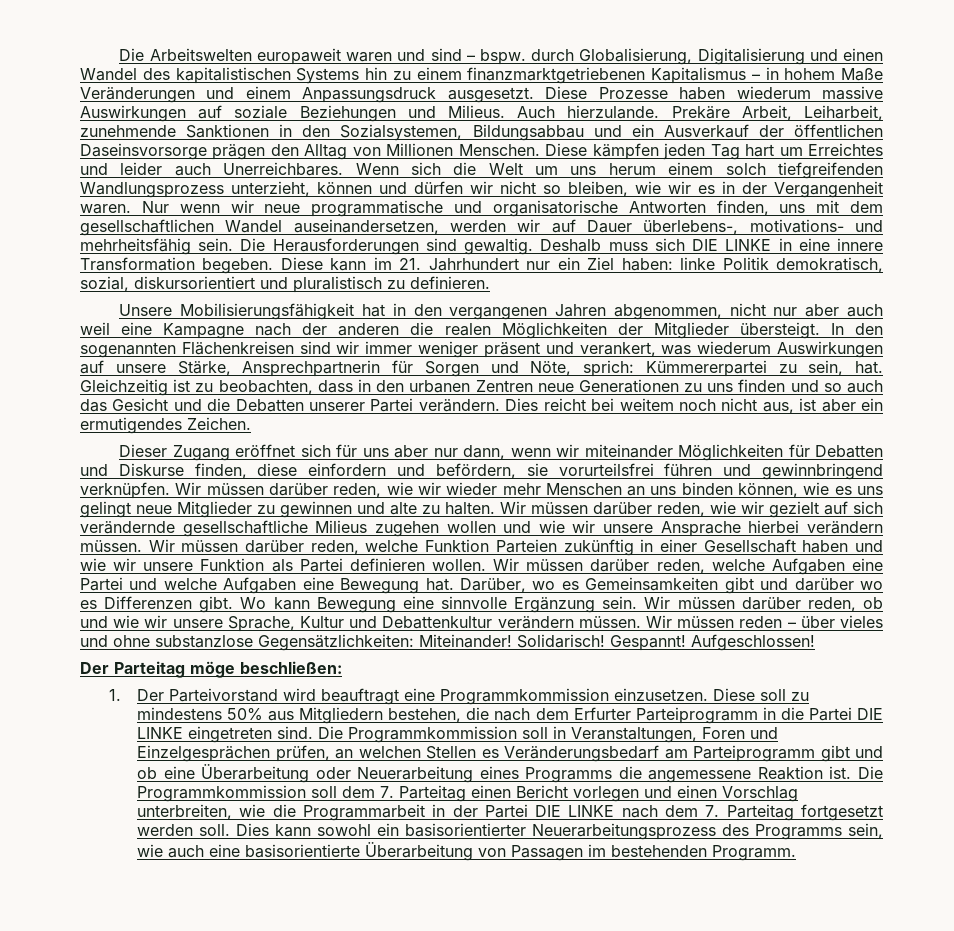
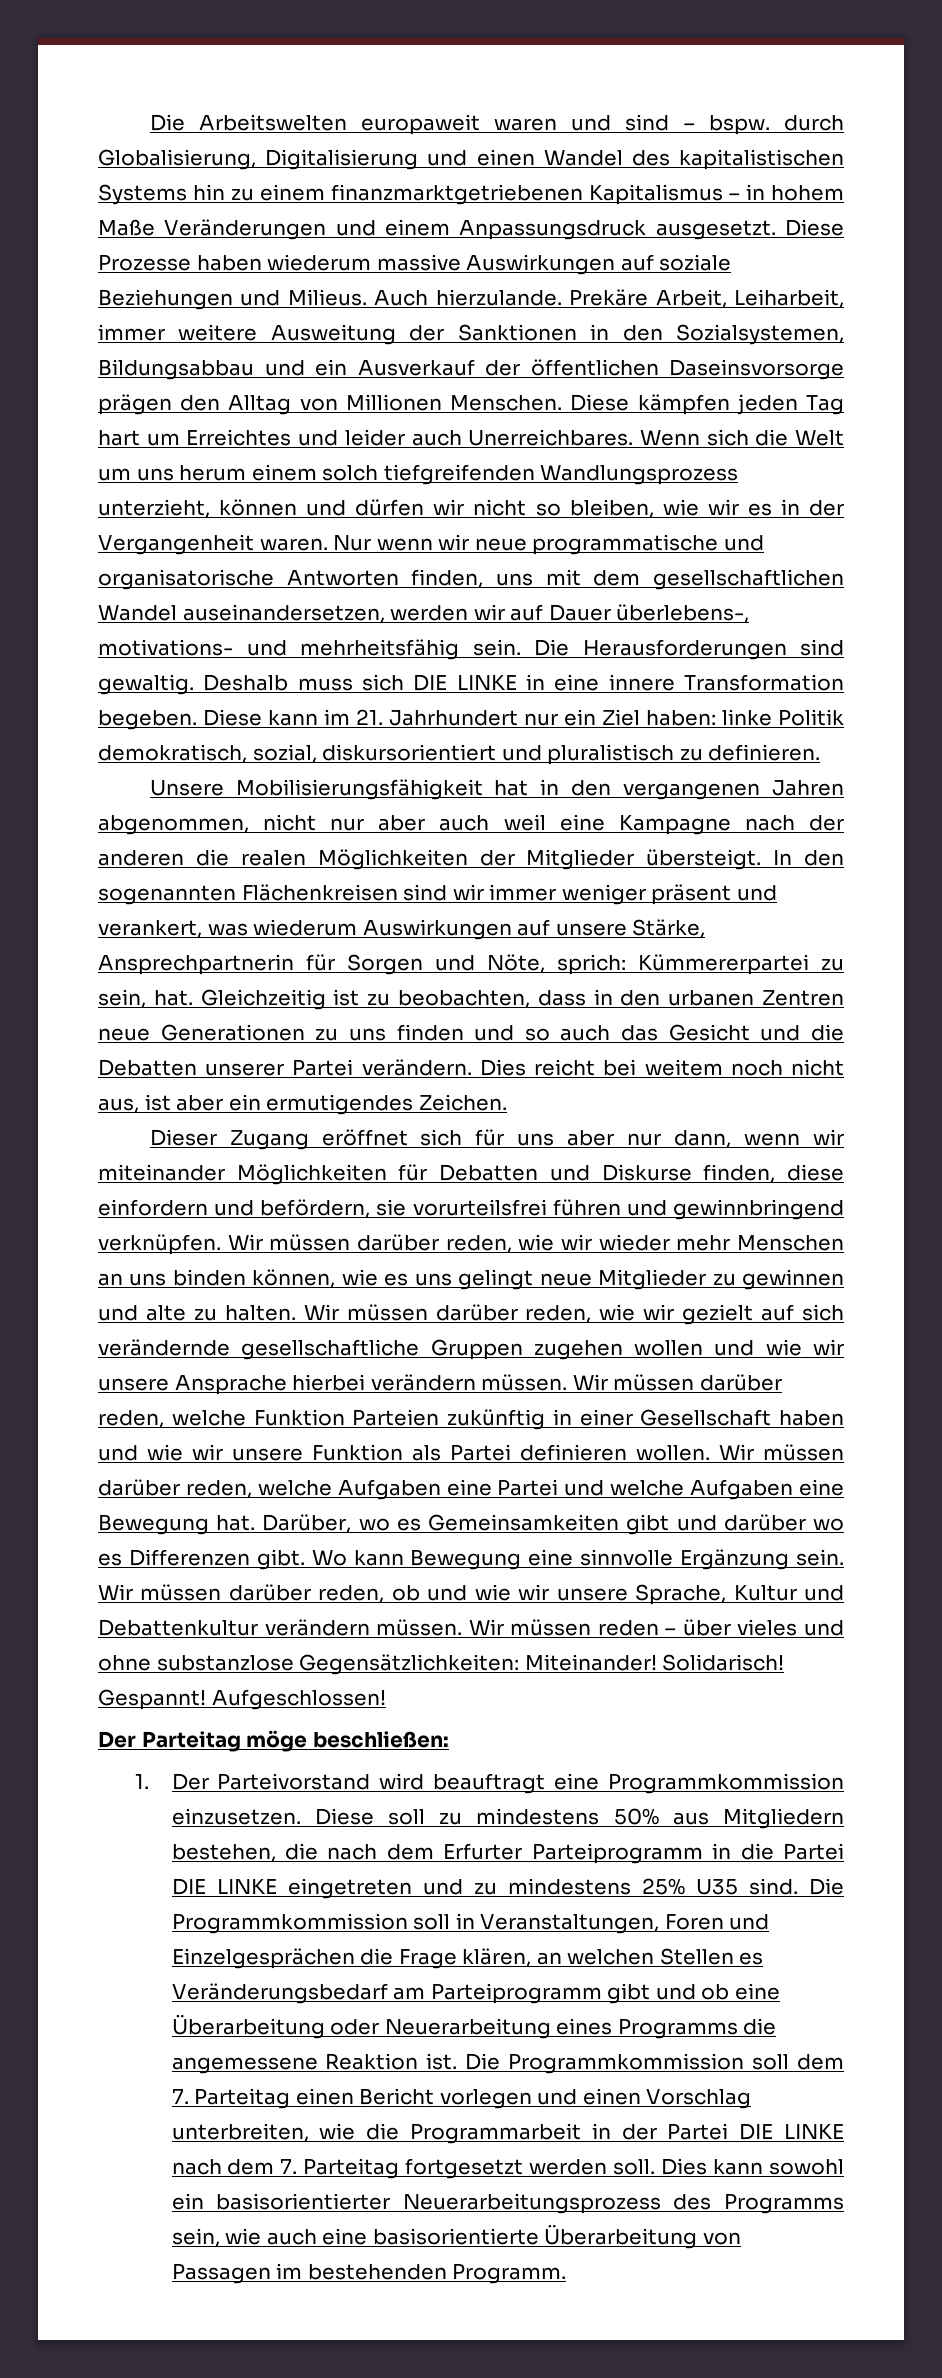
[80,125,176,137] zunehmende -> [98,324,445,345] immer weitere Ausweitung der
[315,520,368,533] Milieus -> [430,1339,523,1360] Gruppen
(273, 734) none -> [422,1878,738,1895] und zu mindestens 25% U35
[275,745,330,762] prüfen, -> [360,1948,532,1969] die Frage klären,

